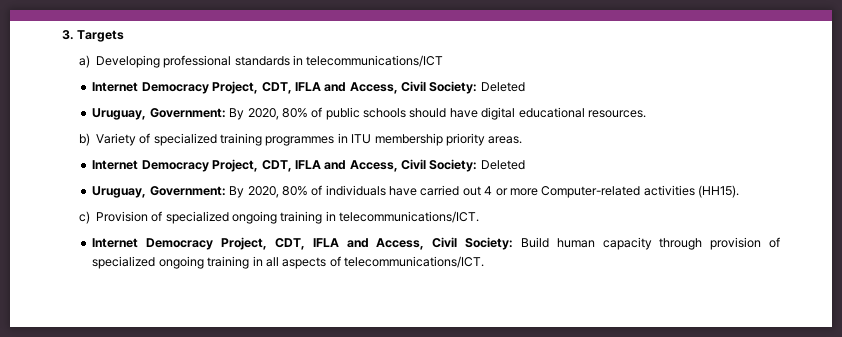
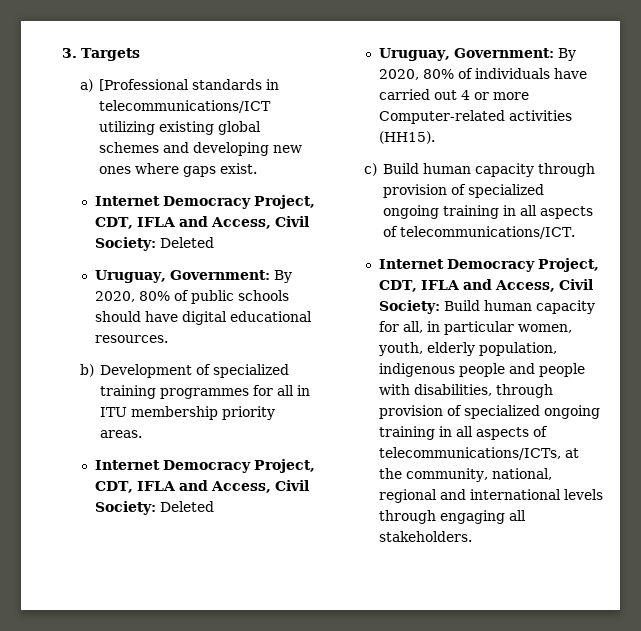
[95,55,232,68] Developing professional -> [99,79,190,91] [Professional
(444, 61) none -> [99,121,262,135] [99,142,303,156] [99,163,258,177] utilizing existing global schemes and developing new ones where gaps exist.
[95,133,136,146] Variety -> [100,364,193,378] Development
(335, 141) none -> [253,385,295,396] for all
[95,211,336,224] Provision of specialized ongoing training in -> [383,163,596,177] [383,184,545,198] [383,205,594,219] [383,226,399,237] Build human capacity through provision of specialized ongoing training in all aspects of
(652, 243) none -> [378,321,572,335] [377,342,557,356] [378,363,585,377] [378,384,492,396] for all, in particular women, youth, elderly population, indigenous people and people with disabilities,
[344,256,485,268] telecommunications/ICT. -> [378,447,579,460] [378,468,552,482] [378,489,603,503] [378,510,526,524] [378,531,472,542] telecommunications/ICTs, at the community, national, regional and international levels through engaging all stakeholders.

